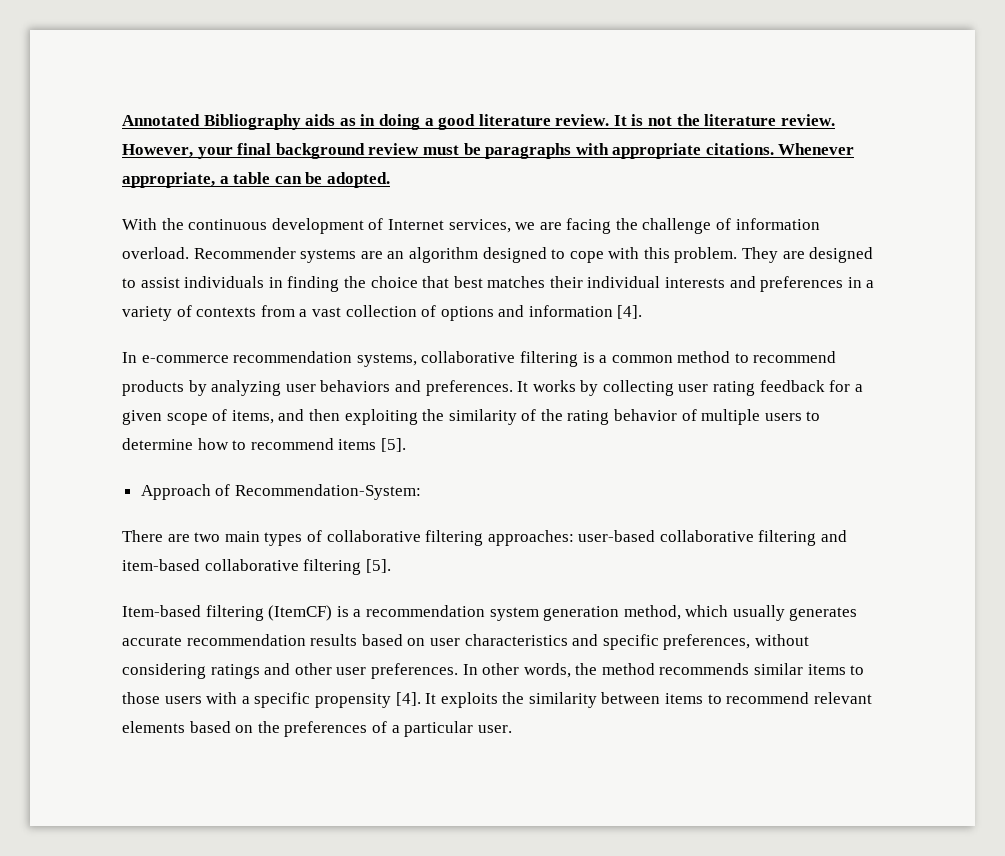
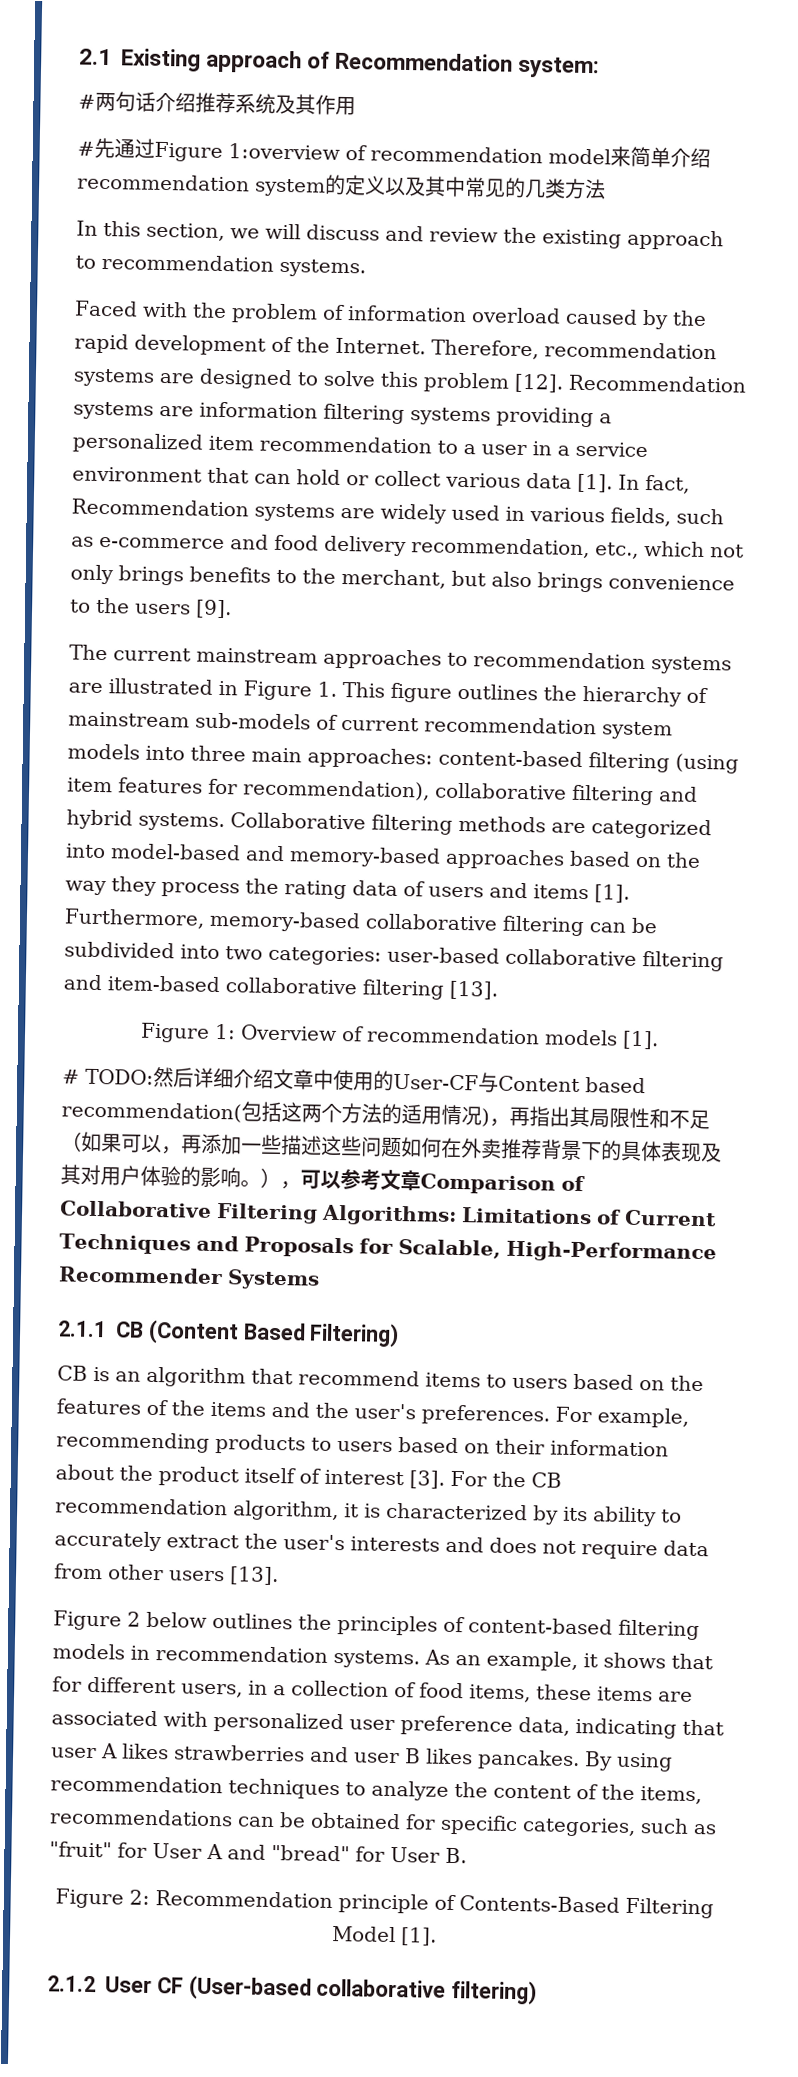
[122,114,835,130] [122,143,855,159] [122,172,390,188] [122,218,820,234] [122,247,874,263] [122,276,875,292] [122,305,643,321] [122,351,837,367] [122,380,863,396] [122,409,821,425] [122,438,406,452] [140,484,421,500] [122,530,574,546] Annotated Bibliography aids as in doing a good literature review. It is not the literature review. However, your final background review must be paragraphs with appropriate citations. Whenever appropriate, a table can be adopted. // With the continuous development of Internet services, we are facing the challenge of information overload. Recommender systems are an algorithm designed to cope with this problem. They are designed to assist individuals in finding the choice that best matches their individual interests and preferences in a variety of contexts from a vast collection of options and information [4]. // In e-commerce recommendation systems, collaborative filtering is a common method to recommend products by analyzing user behaviors and preferences. It works by collecting user rating feedback for a given scope of items, and then exploiting the similarity of the rating behavior of multiple users to determine how to recommend items [5]. // Approach of Recommendation-System: // There are two main types of collaborative filtering approaches: -> [79,48,601,79] [78,91,356,116] [77,137,711,169] [77,173,606,200] [76,220,724,251] [75,253,366,278] [74,300,707,330] [74,333,717,360] [73,368,747,393] [73,401,612,428] [72,432,648,458] [72,466,690,494] [71,498,724,527] [71,534,744,559] [70,564,735,593] [70,597,232,619] [69,644,732,675] [68,678,708,707] [68,711,673,740] [67,743,739,774] [67,777,698,806] [66,809,712,840] [65,843,701,870] [65,876,630,903] [64,908,658,937] [64,941,382,966] 2.1 Existing approach of Recommendation system: // #两句话介绍推荐系统及其作用 // #先通过Figure 1:overview of recommendation model来简单介绍recommendation system的定义以及其中常见的几类方法 // In this section, we will discuss and review the existing approach to recommendation systems. // Faced with the problem of information overload caused by the rapid development of the Internet. Therefore, recommendation systems are designed to solve this problem [12]. Recommendation systems are information filtering systems providing a personalized item recommendation to a user in a service environment that can hold or collect various data [1]. In fact, Recommendation systems are widely used in various fields, such as e-commerce and food delivery recommendation, etc., which not only brings benefits to the merchant, but also brings convenience to the users [9]. // The current mainstream approaches to recommendation systems are illustrated in Figure 1. This figure outlines the hierarchy of mainstream sub-models of current recommendation system models into three main approaches: content-based filtering (using item features for recommendation), collaborative filtering and hybrid systems. Collaborative filtering methods are categorized into model-based and memory-based approaches based on the way they process the rating data of users and items [1]. Furthermore, memory-based collaborative filtering can be subdivided into two categories:
[365,559,391,573] [122,605,858,621] [122,634,809,650] [122,663,865,679] [122,692,872,708] [122,721,512,737] [5]. // Item-based filtering (ItemCF) is a recommendation system generation method, which usually generates accurate recommendation results based on user characteristics and specific preferences, without considering ratings and other user preferences. In other words, the method recommends similar items to those users with a specific propensity [4]. It exploits the similarity between items to recommend relevant elements based on the preferences of a particular user. -> [449,980,498,1000] [139,1022,659,1050] [62,1066,646,1094] [61,1101,710,1130] [61,1131,722,1163] [60,1164,585,1195] [60,1200,717,1227] [59,1233,717,1264] [58,1266,320,1290] [58,1319,400,1348] [57,1365,704,1392] [56,1398,689,1428] [56,1431,669,1457] [55,1464,562,1489] [55,1497,682,1527] [54,1530,709,1560] [54,1563,279,1586] [53,1610,700,1641] [52,1643,713,1672] [52,1676,693,1703] [51,1709,724,1739] [51,1743,673,1772] [50,1775,702,1805] [49,1808,717,1838] [49,1841,467,1864] [55,1888,714,1919] [332,1926,437,1946] [47,1975,538,2005] [13]. // Figure 1: Overview of recommendation models [1]. // # TODO:然后详细介绍文章中使用的User-CF与Content based recommendation(包括这两个方法的适用情况)，再指出其局限性和不足（如果可以，再添加一些描述这些问题如何在外卖推荐背景下的具体表现及其对用户体验的影响。），可以参考文章Comparison of Collaborative Filtering Algorithms: Limitations of Current Techniques and Proposals for Scalable, High-Performance Recommender Systems // 2.1.1 CB (Content Based Filtering) // CB is an algorithm that recommend items to users based on the features of the items and the user's preferences. For example, recommending products to users based on their information about the product itself of interest [3]. For the CB recommendation algorithm, it is characterized by its ability to accurately extract the user's interests and does not require data from other users [13]. // Figure 2 below outlines the principles of content-based filtering models in recommendation systems. As an example, it shows that for different users, in a collection of food items, these items are associated with personalized user preference data, indicating that user A likes strawberries and user B likes pancakes. By using recommendation techniques to analyze the content of the items, recommendations can be obtained for specific categories, such as "fruit" for User A and "bread" for User B. // Figure 2: Recommendation principle of Contents-Based Filtering Model [1]. // 2.1.2 User CF (User-based collaborative filtering)

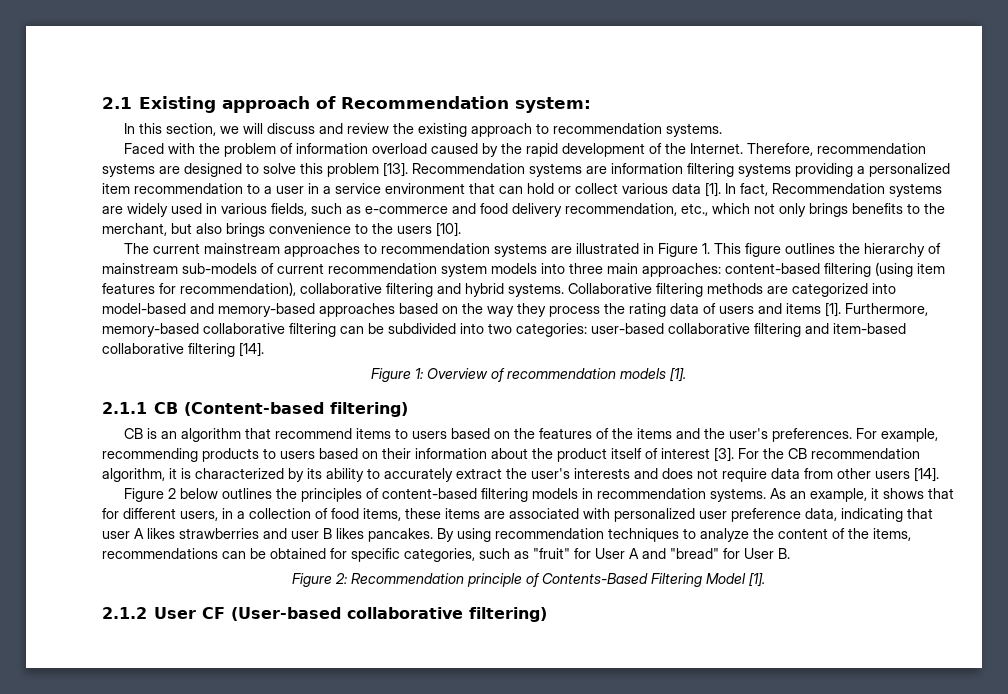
[78,91,356,116] [77,137,711,169] [77,173,606,200] // #两句话介绍推荐系统及其作用 // #先通过Figure 1:overview of recommendation model来简单介绍recommendation system的定义以及其中常见的几类方法 -> (592, 105) none
[514,373,564,393] [12]. -> [383,162,408,177] [13].
[195,599,232,619] [9]. -> [436,222,461,237] [10].
[449,980,498,1000] [13]. -> [239,342,264,357] [14].
[62,1066,646,1094] [61,1101,710,1130] [61,1131,722,1163] [60,1164,585,1195] [60,1200,717,1227] [59,1233,717,1264] [58,1266,320,1290] // # TODO:然后详细介绍文章中使用的User-CF与Content based recommendation(包括这两个方法的适用情况)，再指出其局限性和不足（如果可以，再添加一些描述这些问题如何在外卖推荐背景下的具体表现及其对用户体验的影响。），可以参考文章Comparison of Collaborative Filtering Algorithms: Limitations of Current Techniques and Proposals for Scalable, High-Performance Recommender Systems -> (686, 374) none
[147,1319,400,1348] (Content Based Filtering) -> [184,402,409,417] (Content-based filtering)
[229,1566,279,1586] [13]. -> [914,467,939,482] [14].

